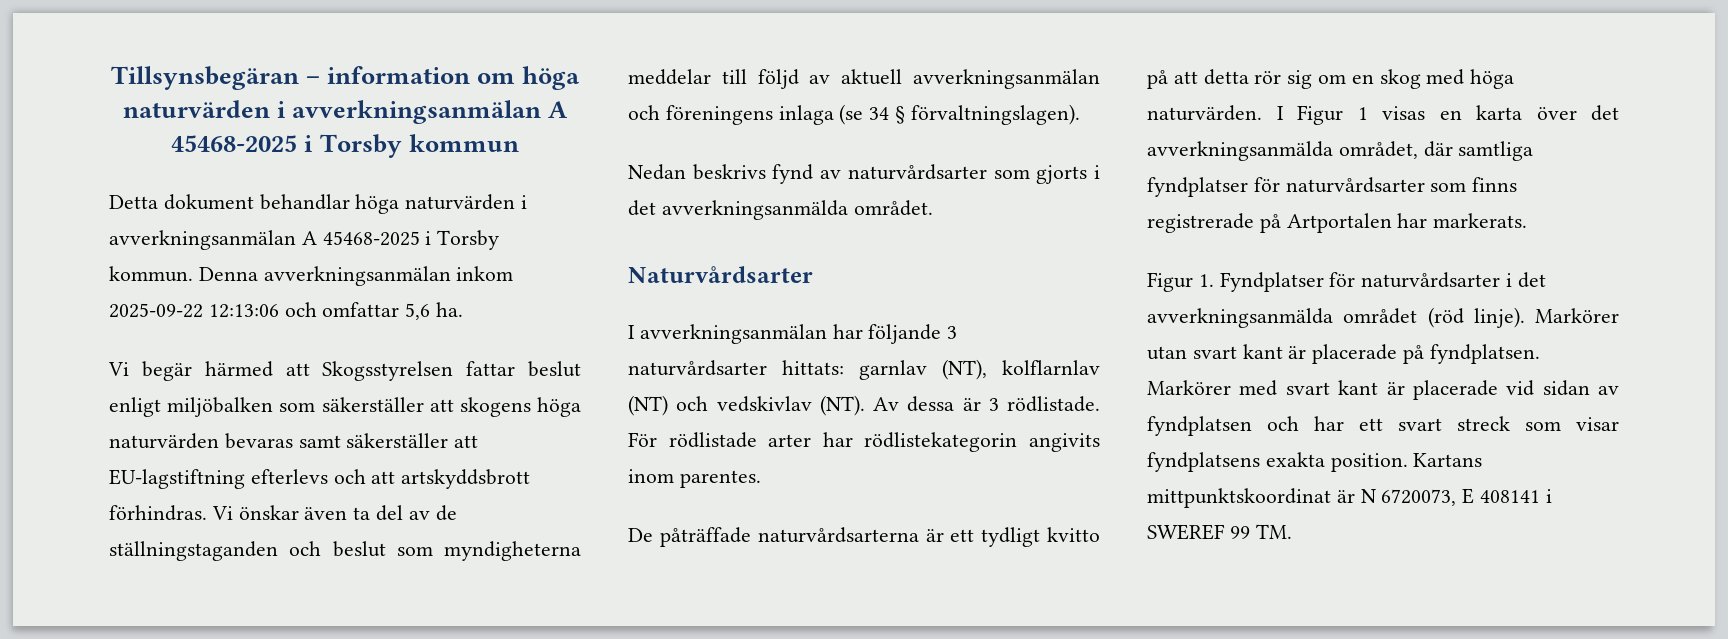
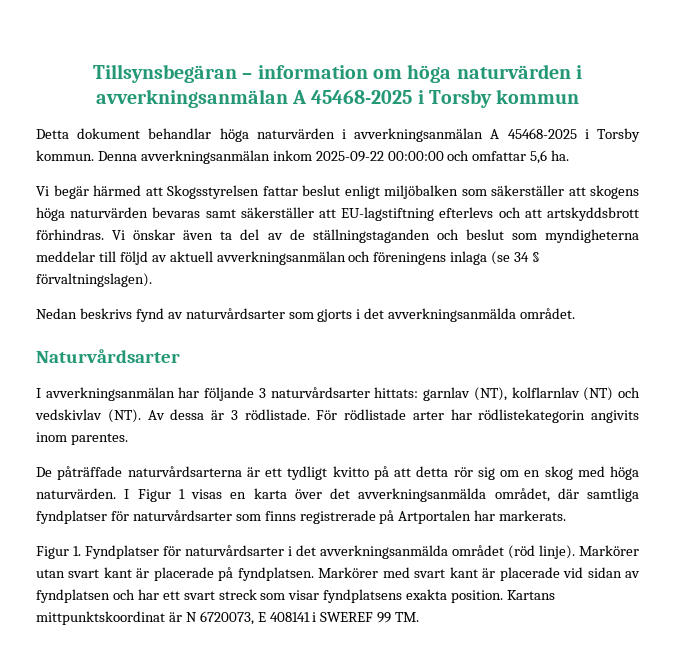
[208,304,279,318] 12:13:06 -> [387,151,444,161] 00:00:00

